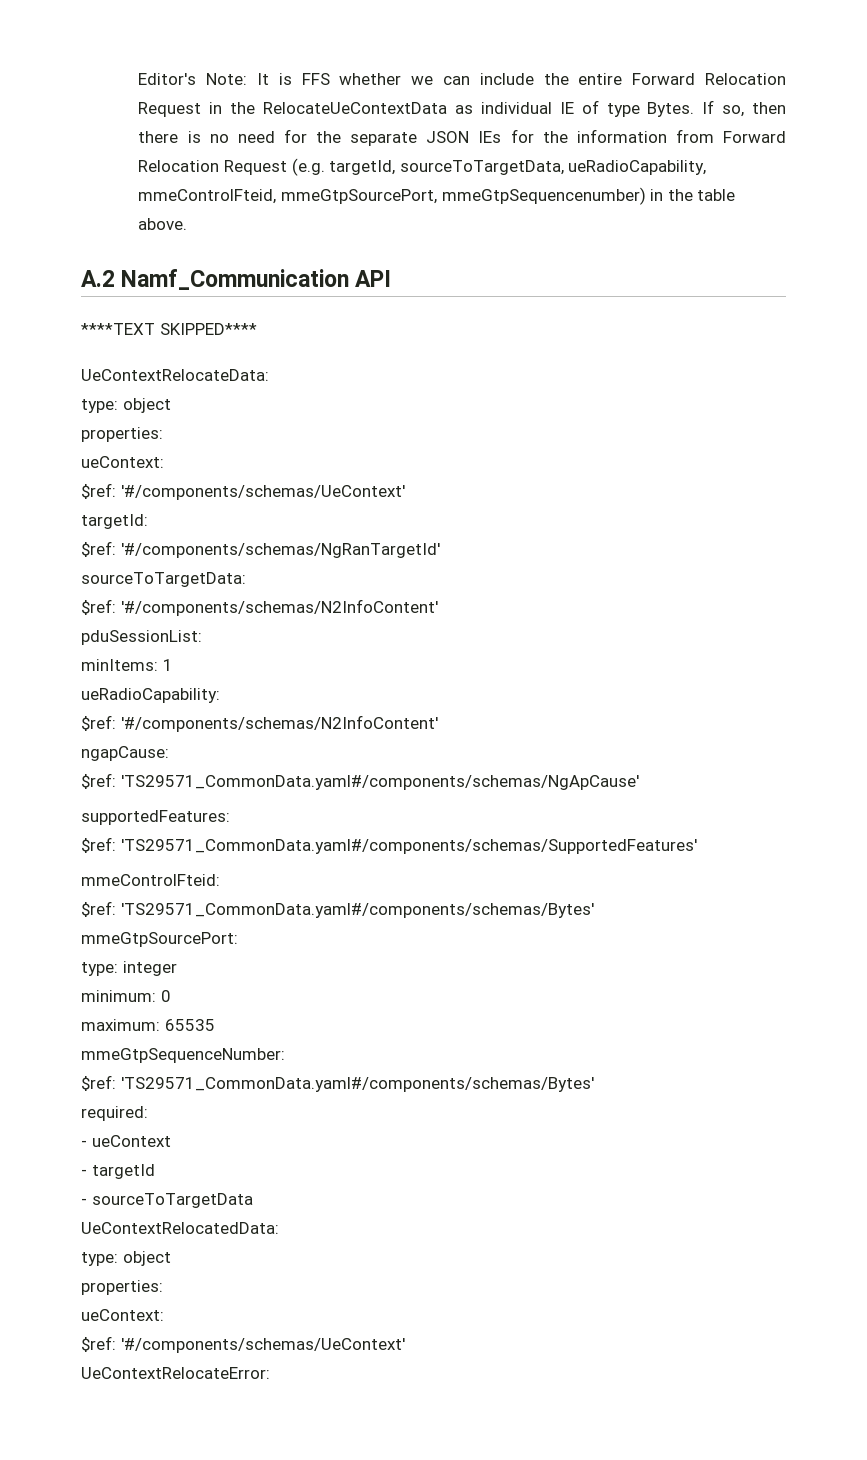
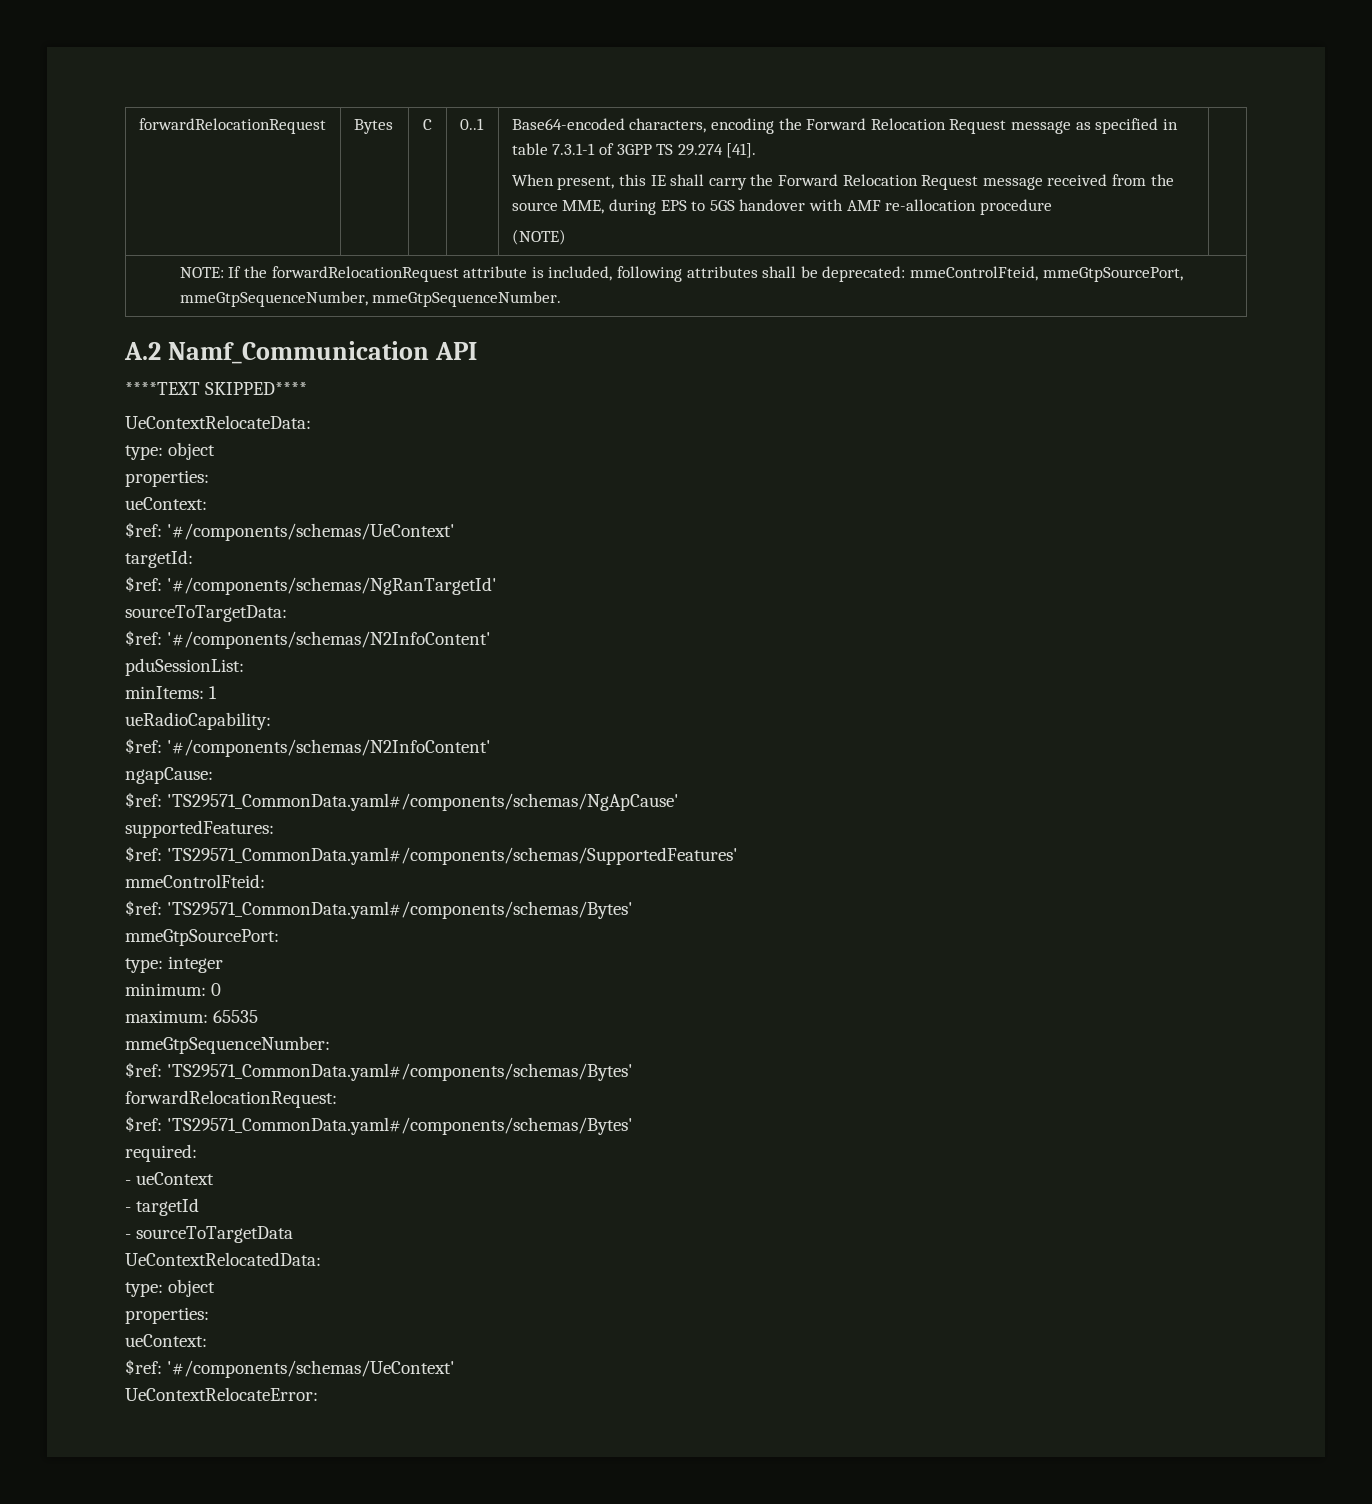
[138,73,786,85] [138,100,787,117] [138,129,786,146] [138,158,707,176] [138,187,736,205] [138,218,188,230] Editor's Note: It is FFS whether we can include the entire Forward Relocation Request in the RelocateUeContextData as individual IE of type Bytes. If so, then there is no need for the separate JSON IEs for the information from Forward Relocation Request (e.g. targetId, sourceToTargetData, ueRadioCapability, mmeControlFteid, mmeGtpSourcePort, mmeGtpSequencenumber) in the table above. -> [138,118,326,134] [353,119,393,134] [423,119,432,130] [459,118,484,130] [511,118,1178,134] [511,143,757,158] [511,174,1174,190] [511,199,1052,215] [511,229,566,245] [179,266,1183,282] [179,291,562,307] forwardRelocationRequest | Bytes | C | 0..1 | Base64-encoded characters, encoding the Forward Relocation Request message as specified in table 7.3.1-1 of 3GPP TS 29.274 [41]. // When present, this IE shall carry the Forward Relocation Request message received from the source MME, during EPS to 5GS handover with AMF re-allocation procedure // (NOTE) | // NOTE: If the forwardRelocationRequest attribute is included, following attributes shall be deprecated: mmeControlFteid, mmeGtpSourcePort, mmeGtpSequenceNumber, mmeGtpSequenceNumber.
(594, 1084) none -> [125,1090,337,1108] [125,1116,634,1135] // forwardRelocationRequest: // $ref: 'TS29571_CommonData.yaml#/components/schemas/Bytes'

